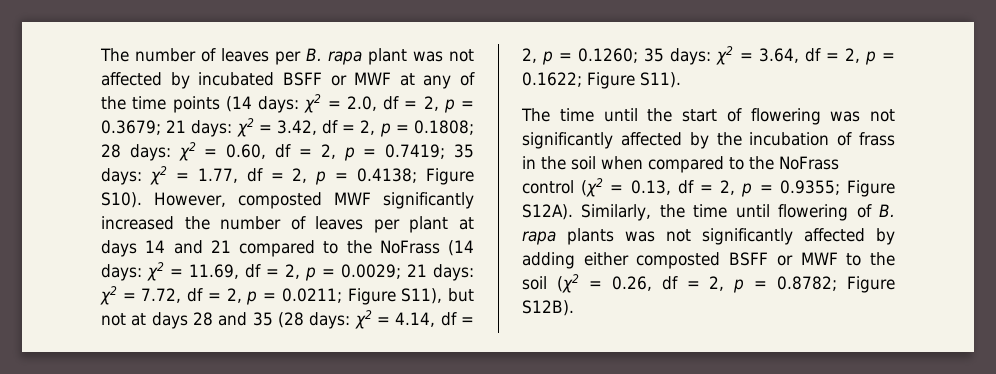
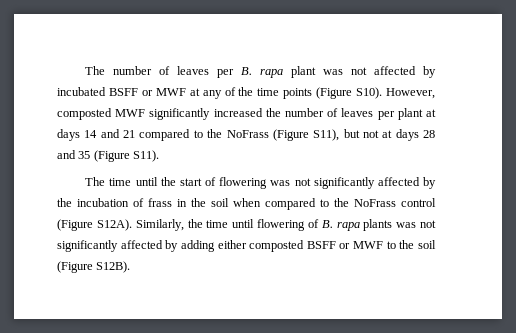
[225,94,474,113] [101,118,475,137] [101,142,474,161] [101,166,475,185] (14 days: χ2 = 2.0, df = 2, p = 0.3679; 21 days: χ2 = 3.42, df = 2, p = 0.1808; 28 days: χ2 = 0.60, df = 2, p = 0.7419; 35 days: χ2 = 1.77, df = 2, p = 0.4138; Figure -> [316,87,353,99] (Figure
[448,240,474,256] [101,262,474,281] [100,286,396,305] (14 days: χ2 = 11.69, df = 2, p = 0.0029; 21 days: χ2 = 7.72, df = 2, p = 0.0211; Figure -> [272,129,309,141] (Figure
[278,310,474,329] [522,46,895,65] [522,72,635,89] (28 days: χ2 = 4.14, df = 2, p = 0.1260; 35 days: χ2 = 3.64, df = 2, p = 0.1622; Figure -> [93,150,130,162] (Figure
[581,178,896,197] (χ2 = 0.13, df = 2, p = 0.9355; Figure -> [57,219,93,231] (Figure
[556,274,896,293] (χ2 = 0.26, df = 2, p = 0.8782; Figure -> [57,261,93,273] (Figure

